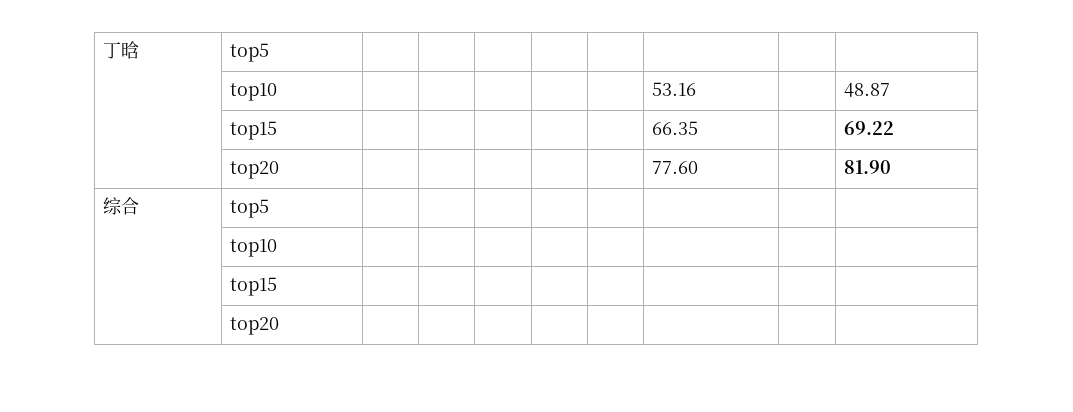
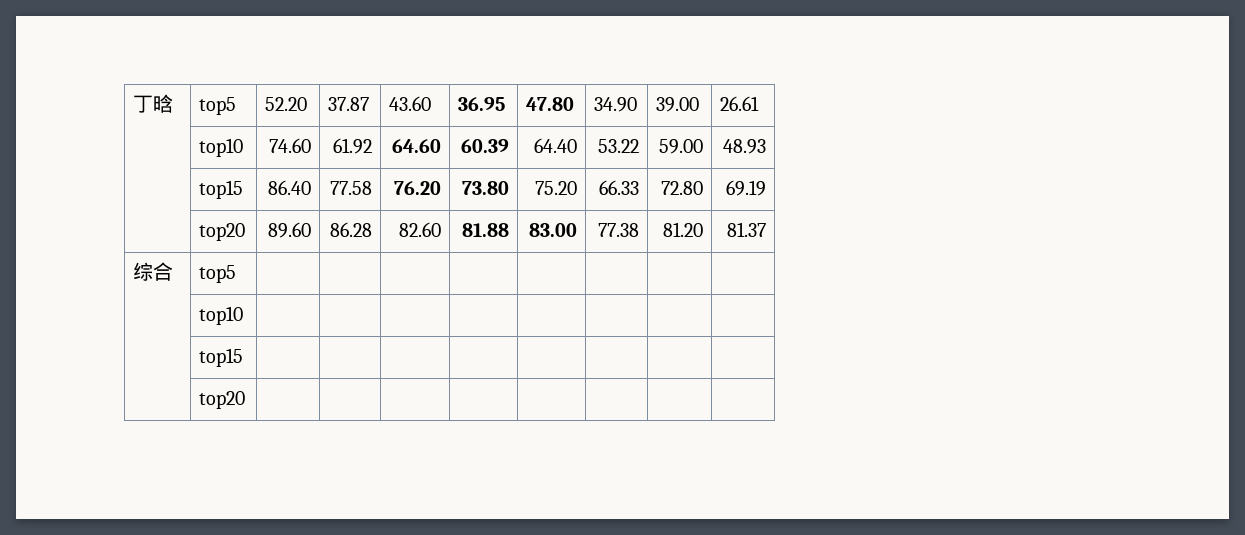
[230,83,278,101] [652,82,697,96] [844,83,891,97] [230,121,278,140] [652,121,699,135] [844,121,895,135] [230,161,280,179] [652,161,699,174] [844,160,892,174] | | | | | | | // | top10 | | | | | | 53.16 | | 48.87 // | top15 | | | | | | 66.35 | | 69.22 // | top20 | | | | | | 77.60 | | 81.90 -> [265,97,308,111] [328,97,370,111] [389,96,432,111] [458,97,506,111] [526,97,575,111] [594,97,638,112] [656,97,700,112] [720,96,760,111] [199,138,244,157] [268,138,311,153] [332,138,372,154] [391,139,441,153] [460,139,509,153] [533,138,577,153] [597,139,639,153] [658,139,703,154] [722,139,766,154] [199,180,244,199] [267,180,311,195] [329,181,372,195] [393,181,441,195] [461,181,509,195] [534,181,577,195] [598,180,639,195] [660,181,703,195] [725,180,766,196] [199,223,246,241] [267,222,311,238] [329,222,372,237] [398,222,441,237] [461,223,509,237] [528,223,577,237] [597,223,639,237] [662,222,703,237] [726,222,766,237] 52.20 | 37.87 | 43.60 | 36.95 | 47.80 | 34.90 | 39.00 | 26.61 // | top10 | 74.60 | 61.92 | 64.60 | 60.39 | 64.40 | 53.22 | 59.00 | 48.93 // | top15 | 86.40 | 77.58 | 76.20 | 73.80 | 75.20 | 66.33 | 72.80 | 69.19 // | top20 | 89.60 | 86.28 | 82.60 | 81.88 | 83.00 | 77.38 | 81.20 | 81.37

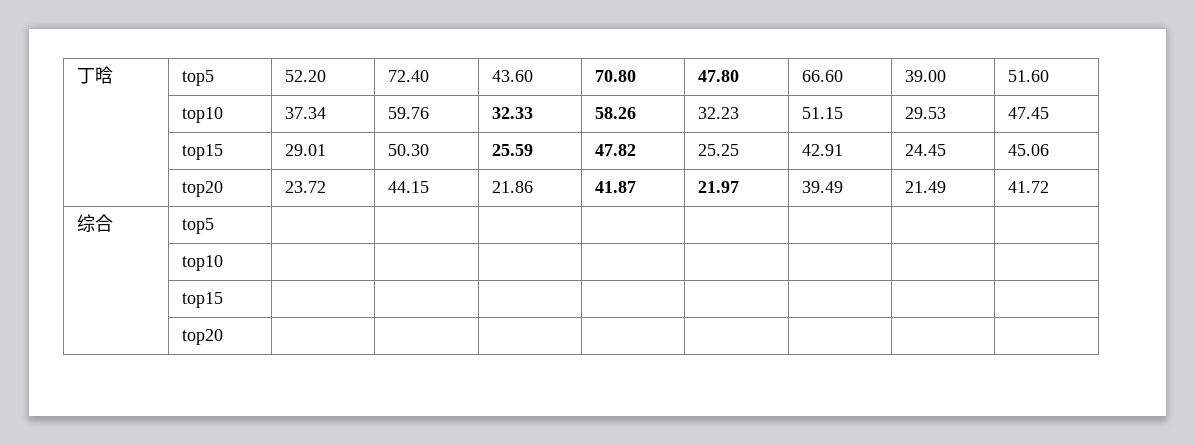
[328,97,370,111] 37.87 -> [388,70,430,82] 72.40
[458,97,506,111] 36.95 -> [595,70,637,82] 70.80
[594,97,638,112] 34.90 -> [802,70,844,82] 66.60
[720,96,760,111] [199,138,244,157] [268,138,311,153] [332,138,372,154] [391,139,441,153] [460,139,509,153] [533,138,577,153] [597,139,639,153] [658,139,703,154] [722,139,766,154] [199,180,244,199] [267,180,311,195] [329,181,372,195] [393,181,441,195] [461,181,509,195] [534,181,577,195] [598,180,639,195] [660,181,703,195] [725,180,766,196] [199,223,246,241] [267,222,311,238] [329,222,372,237] [398,222,441,237] [461,223,509,237] [528,223,577,237] [597,223,639,237] [662,222,703,237] [726,222,766,237] 26.61 // | top10 | 74.60 | 61.92 | 64.60 | 60.39 | 64.40 | 53.22 | 59.00 | 48.93 // | top15 | 86.40 | 77.58 | 76.20 | 73.80 | 75.20 | 66.33 | 72.80 | 69.19 // | top20 | 89.60 | 86.28 | 82.60 | 81.88 | 83.00 | 77.38 | 81.20 | 81.37 -> [1008,70,1050,82] [182,107,224,123] [285,107,327,119] [388,107,430,119] [492,107,534,119] [595,107,637,119] [698,107,740,119] [802,107,844,119] [905,107,947,119] [1008,107,1050,119] [182,144,224,160] [285,144,327,156] [388,144,430,156] [492,144,534,156] [595,144,637,156] [698,144,740,156] [802,144,844,156] [905,144,947,156] [1008,144,1050,156] [182,181,224,197] [285,181,327,193] [388,181,430,193] [492,181,534,193] [595,181,637,193] [698,181,740,193] [802,181,844,193] [905,181,947,193] [1008,181,1050,193] 51.60 // | top10 | 37.34 | 59.76 | 32.33 | 58.26 | 32.23 | 51.15 | 29.53 | 47.45 // | top15 | 29.01 | 50.30 | 25.59 | 47.82 | 25.25 | 42.91 | 24.45 | 45.06 // | top20 | 23.72 | 44.15 | 21.86 | 41.87 | 21.97 | 39.49 | 21.49 | 41.72

